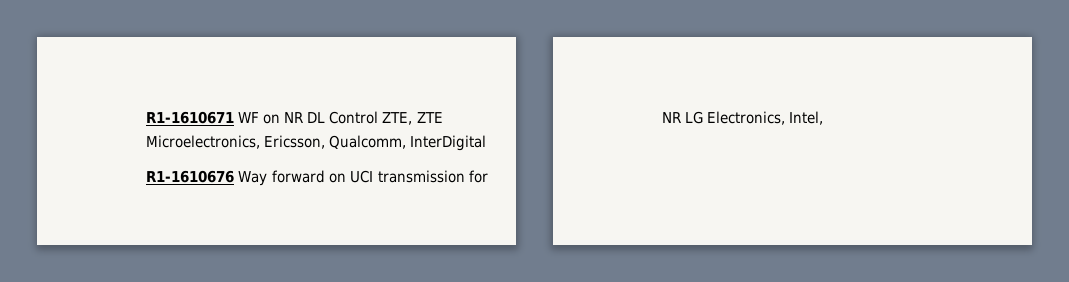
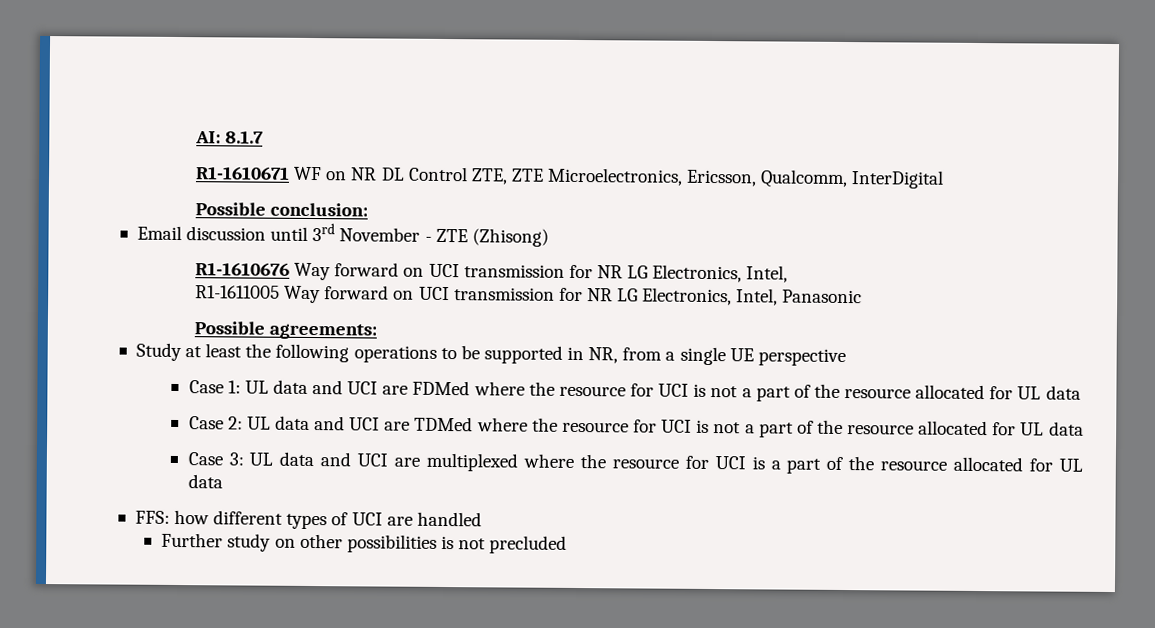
(146, 117) none -> [195,130,265,144] AI: 8.1.7 //
(487, 143) none -> [195,202,369,217] [136,223,549,247] // Possible conclusion: // Email discussion until 3rd November - ZTE (Zhisong)
(824, 118) none -> [195,285,863,306] [194,321,378,340] [135,342,846,367] [188,379,1081,402] [188,415,1084,438] [187,451,1083,474] [187,474,223,489] [134,509,482,530] [161,532,568,554] // R1-1611005 Way forward on UCI transmission for NR LG Electronics, Intel, Panasonic // Possible agreements: // Study at least the following operations to be supported in NR, from a single UE perspective // Case 1: UL data and UCI are FDMed where the resource for UCI is not a part of the resource allocated for UL data // Case 2: UL data and UCI are TDMed where the resource for UCI is not a part of the resource allocated for UL data // Case 3: UL data and UCI are multiplexed where the resource for UCI is a part of the resource allocated for UL data // FFS: how different types of UCI are handled // Further study on other possibilities is not precluded

